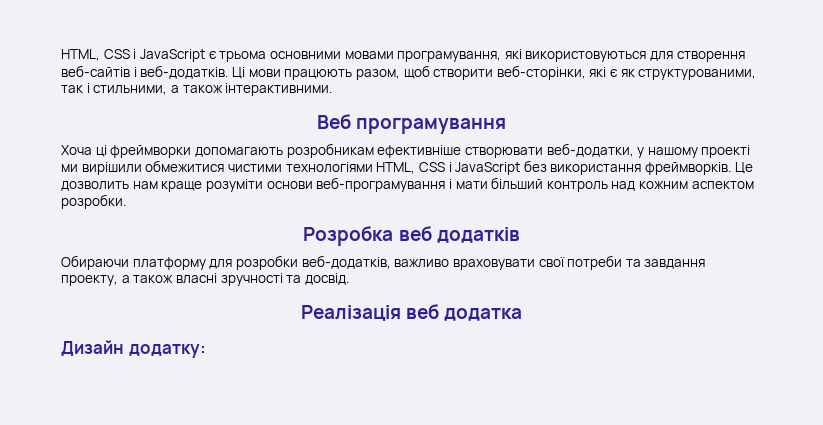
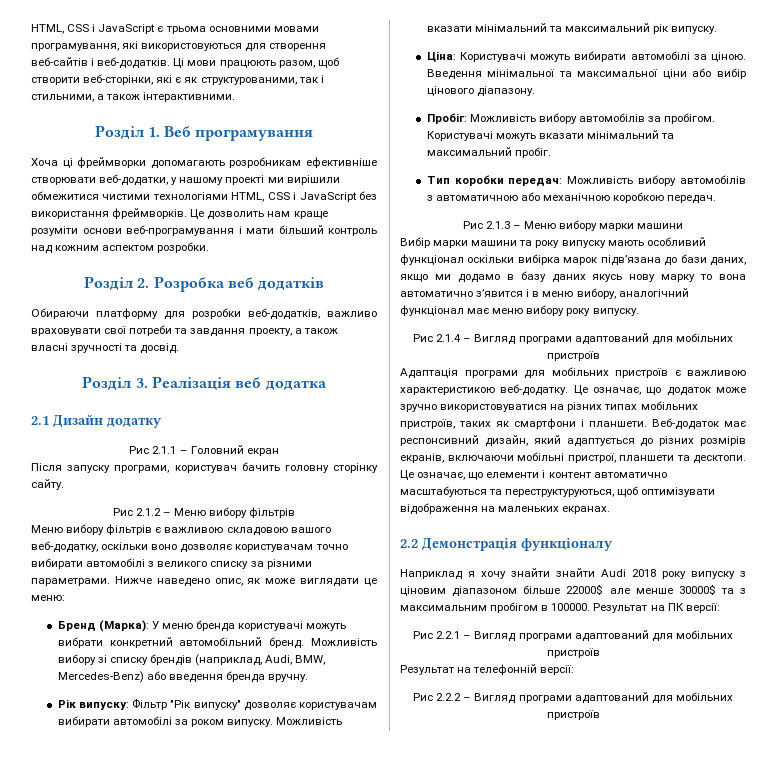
(333, 89) none -> [94,125,160,140] Розділ 1.
(126, 201) none -> [83,276,150,291] Розділ 2.
(349, 279) none -> [82,376,148,391] Розділ 3.
[61,340,206,358] Дизайн додатку: -> [31,414,162,428] [129,445,279,456] [31,462,378,473] [31,479,64,490] [112,507,296,518] [31,524,331,536] [31,541,348,553] [31,558,312,569] [31,576,377,587] [31,595,65,601] [57,620,347,632] [57,637,377,649] [57,654,326,666] [57,671,309,683] [57,699,377,711] [57,716,343,727] [426,23,718,34] [426,51,746,62] [426,68,746,80] [426,86,535,97] [426,113,716,124] [426,130,675,141] [426,147,551,158] [426,175,746,186] [426,192,717,204] [462,220,684,231] [400,237,706,248] [400,254,746,266] [400,271,746,283] [400,288,689,299] [400,305,639,316] [413,333,733,345] [546,351,600,361] [400,367,746,379] [400,384,746,396] [400,401,698,412] [400,418,746,430] [400,435,746,447] [400,452,746,464] [400,470,667,480] [400,486,716,497] [400,503,611,515] [400,538,613,551] [400,568,746,580] [400,584,746,597] [400,602,720,613] [413,630,733,642] [546,648,600,658] [400,664,575,675] [413,692,733,704] [546,710,600,720] 2.1 Дизайн додатку // Рис 2.1.1 – Головний екран // Після запуску програми, користувач бачить головну сторінку сайту. // Рис 2.1.2 – Меню вибору фільтрів // Меню вибору фільтрів є важливою складовою вашого веб-додатку, оскільки воно дозволяє користувачам точно вибирати автомобілі з великого списку за різними параметрами. Нижче наведено опис, як може виглядати це меню: // Бренд (Марка): У меню бренда користувачі можуть вибрати конкретний автомобільний бренд. Можливість вибору зі списку брендів (наприклад, Audi, BMW, Mercedes-Benz) або введення бренда вручну. // Рік випуску: Фільтр "Рік випуску" дозволяє користувачам вибирати автомобілі за роком випуску. Можливість вказати мінімальний та максимальний рік випуску. // Ціна: Користувачі можуть вибирати автомобілі за ціною. Введення мінімальної та максимальної ціни або вибір цінового діапазону. // Пробіг: Можливість вибору автомобілів за пробігом. Користувачі можуть вказати мінімальний та максимальний пробіг. // Тип коробки передач: Можливість вибору автомобілів з автоматичною або механічною коробкою передач. // Рис 2.1.3 – Меню вибору марки машини // Вибір марки машини та року випуску мають особливий функціонал оскільки вибірка марок підв’язана до бази даних, якщо ми додамо в базу даних якусь нову марку то вона автоматично з’явится і в меню вибору, аналогічний функціонал має меню вибору року випуску. // Рис 2.1.4 – Вигляд програми адаптований для мобільних пристроїв // Адаптація програми для мобільних пристроїв є важливою характеристикою веб-додатку. Це означає, що додаток може зручно використовуватися на різних типах мобільних пристроїв, таких як смартфони і планшети. Веб-додаток має респонсивний дизайн, який адаптується до різних розмірів екранів, включаючи мобільні пристрої, планшети та десктопи. Це означає, що елементи і контент автоматично масштабуються та переструктуруються, щоб оптимізувати відображення на маленьких екранах. // 2.2 Демонстрація функціоналу // Наприклад я хочу знайти знайти Audi 2018 року випуску з ціновим діапазоном більше 22000$ але менше 30000$ та з максимальним пробігом в 100000. Результат на ПК версії: // Рис 2.2.1 – Вигляд програми адаптований для мобільних пристроїв // Результат на телефонній версії: // Рис 2.2.2 – Вигляд програми адаптований для мобільних пристроїв

